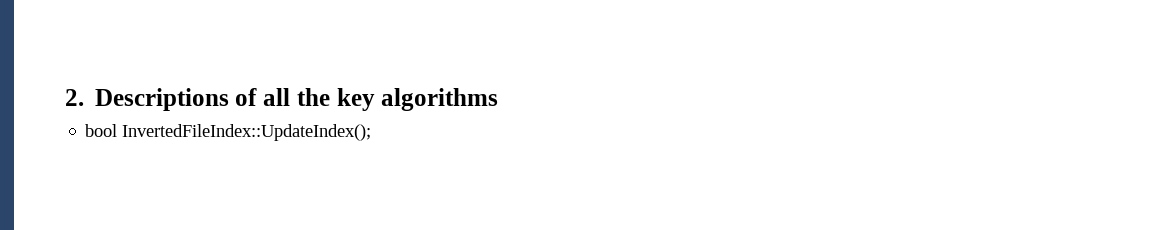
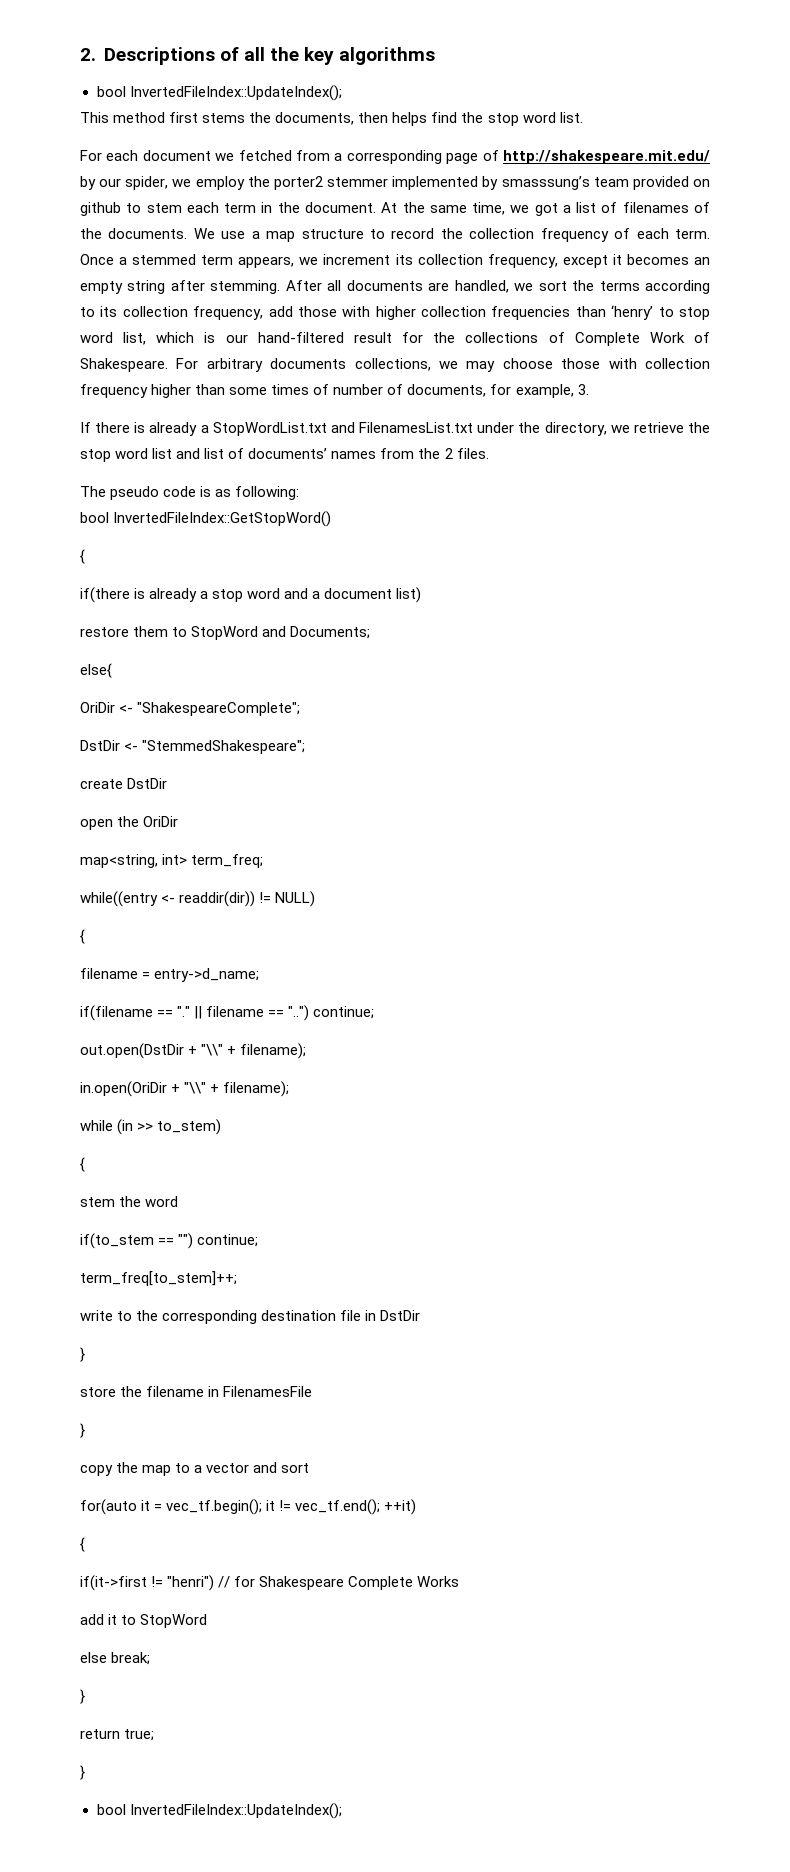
(372, 132) none -> [80,112,583,126] [80,150,710,164] [80,176,710,190] [80,202,711,216] [80,228,711,242] [80,254,711,268] [80,280,710,294] [80,305,710,320] [80,332,710,346] [80,358,710,372] [80,384,589,398] [80,422,710,436] [80,448,489,462] [80,486,300,500] [80,511,332,527] [80,549,85,564] [80,587,422,603] [80,626,371,640] [80,663,112,678] [80,702,301,716] [80,740,306,754] [80,778,168,789] [80,816,179,830] [80,854,264,868] [80,891,316,907] [80,929,85,944] [80,968,260,982] [80,1005,375,1021] [80,1043,307,1059] [80,1081,290,1097] [80,1119,222,1135] [80,1157,85,1172] [80,1196,179,1207] [80,1233,259,1249] [80,1271,237,1286] [80,1310,421,1324] [80,1347,85,1362] [80,1386,313,1397] [80,1423,85,1438] [80,1462,310,1476] [80,1499,417,1515] [80,1537,85,1552] [80,1575,460,1591] [80,1614,208,1628] [80,1652,151,1665] [80,1689,85,1704] [80,1729,155,1741] [80,1765,85,1780] [96,1803,342,1819] // This method first stems the documents, then helps find the stop word list. // For each document we fetched from a corresponding page of http://shakespeare.mit.edu/ by our spider, we employ the porter2 stemmer implemented by smasssung’s team provided on github to stem each term in the document. At the same time, we got a list of filenames of the documents. We use a map structure to record the collection frequency of each term. Once a stemmed term appears, we increment its collection frequency, except it becomes an empty string after stemming. After all documents are handled, we sort the terms according to its collection frequency, add those with higher collection frequencies than ‘henry’ to stop word list, which is our hand-filtered result for the collections of Complete Work of Shakespeare. For arbitrary documents collections, we may choose those with collection frequency higher than some times of number of documents, for example, 3. // If there is already a StopWordList.txt and FilenamesList.txt under the directory, we retrieve the stop word list and list of documents’ names from the 2 files. // The pseudo code is as following: // bool InvertedFileIndex::GetStopWord() // { // if(there is already a stop word and a document list) // restore them to StopWord and Documents; // else{ // OriDir <- "ShakespeareComplete"; // DstDir <- "StemmedShakespeare"; // create DstDir // open the OriDir // map<string, int> term_freq; // while((entry <- readdir(dir)) != NULL) // { // filename = entry->d_name; // if(filename == "." || filename == "..") continue; // out.open(DstDir + "\\" + filename); // in.open(OriDir + "\\" + filename); // while (in >> to_stem) // { // stem the word // if(to_stem == "") continue; // term_freq[to_stem]++; // write to the corresponding destination file in DstDir // } // store the filename in FilenamesFile // } // copy the map to a vector and sort // for(auto it = vec_tf.begin(); it != vec_tf.end(); ++it) // { // if(it->first != "henri") // for Shakespeare Complete Works // add it to StopWord // else break; // } // return true; // } // bool InvertedFileIndex::UpdateIndex();

